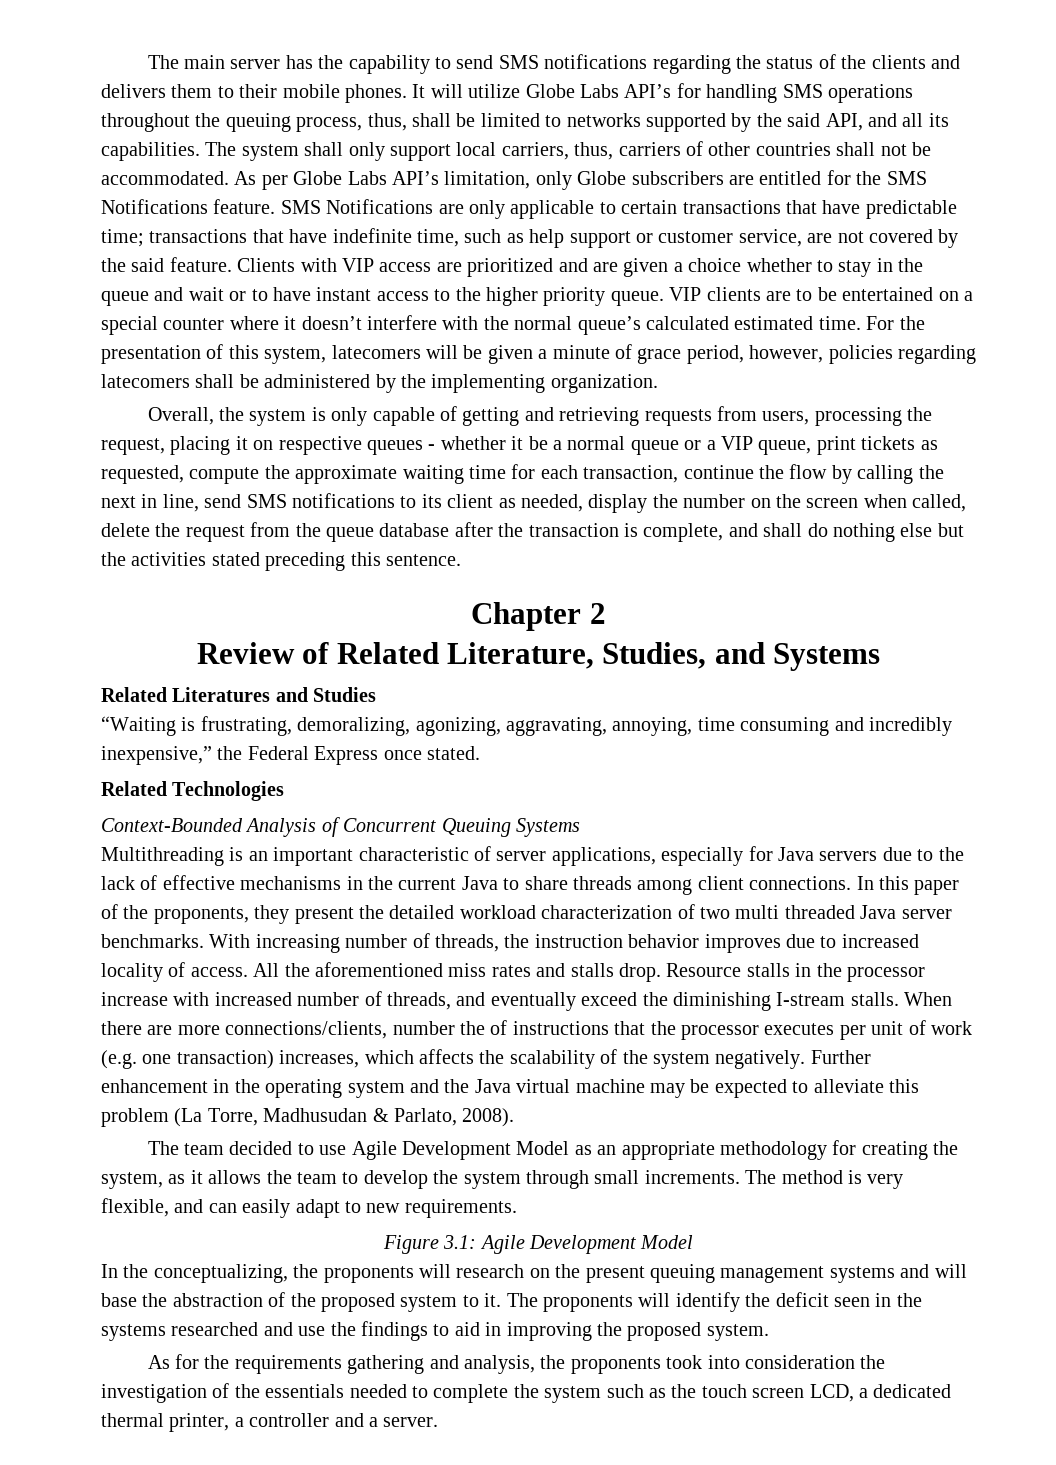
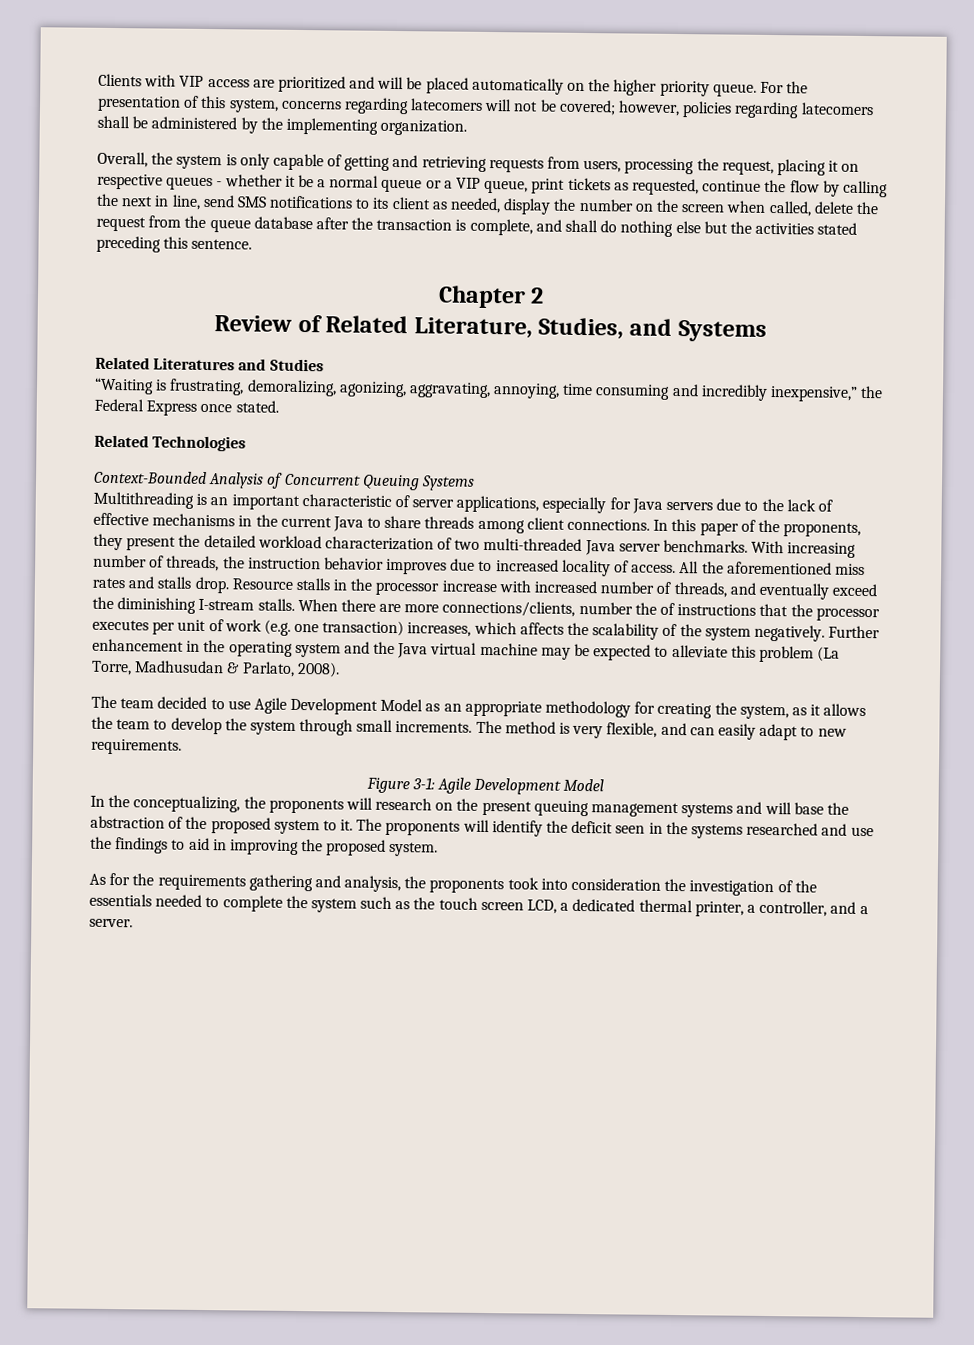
[147,54,960,74] [101,83,913,103] [101,113,949,132] [101,141,931,161] [101,170,927,190] [101,199,957,219] [101,228,959,248] [101,257,232,272] The main server has the capability to send SMS notifications regarding the status of the clients and delivers them to their mobile phones. It will utilize Globe Labs API’s for handling SMS operations throughout the queuing process, thus, shall be limited to networks supported by the said API, and all its capabilities. The system shall only support local carriers, thus, carriers of other countries shall not be accommodated. As per Globe Labs API’s limitation, only Globe subscribers are entitled for the SMS Notifications feature. SMS Notifications are only applicable to certain transactions that have predictable time; transactions that have indefinite time, such as help support or customer service, are not covered by the said feature. -> (98, 80) none
[592,258,924,277] [101,287,973,306] [101,315,861,335] are given a choice whether to stay in the queue and wait or to have instant access to the higher priority queue. VIP clients are to be entertained on a special counter where it doesn’t interfere with the normal queue’s calculated estimated time. -> [377,76,757,97] will be placed automatically on the higher priority queue.
[331,344,744,364] latecomers will be given a minute of grace period, -> [280,97,616,116] concerns regarding latecomers will not be covered;
[189,464,679,484] compute the approximate waiting time for each transaction, -> (699, 187) none
[735,905,855,919] multi threaded -> [483,537,583,552] multi-threaded
[443,1235,477,1249] 3.1: -> [411,777,435,790] 3-1:
[249,1413,330,1427] controller -> [759,900,828,917] controller,

